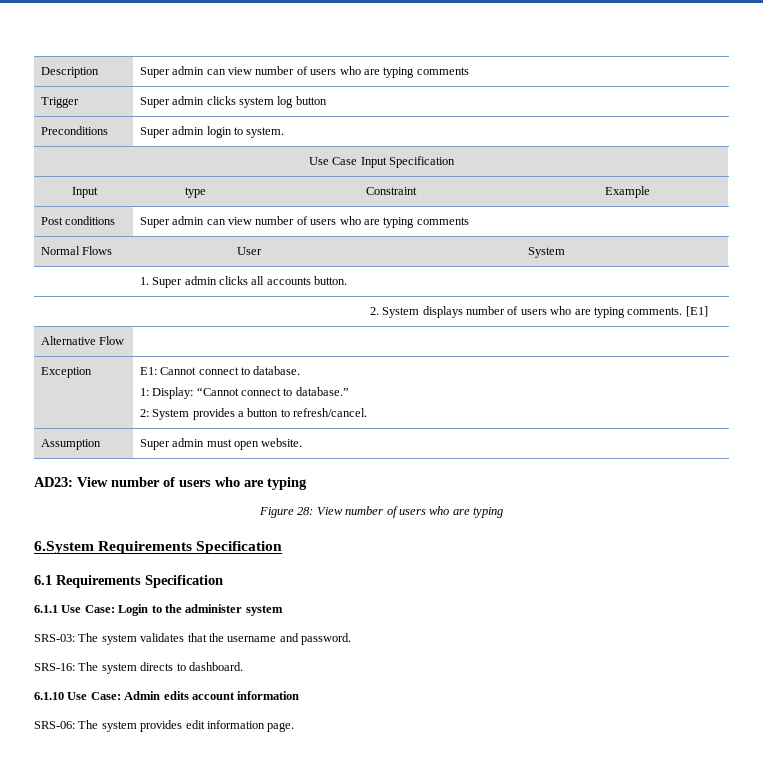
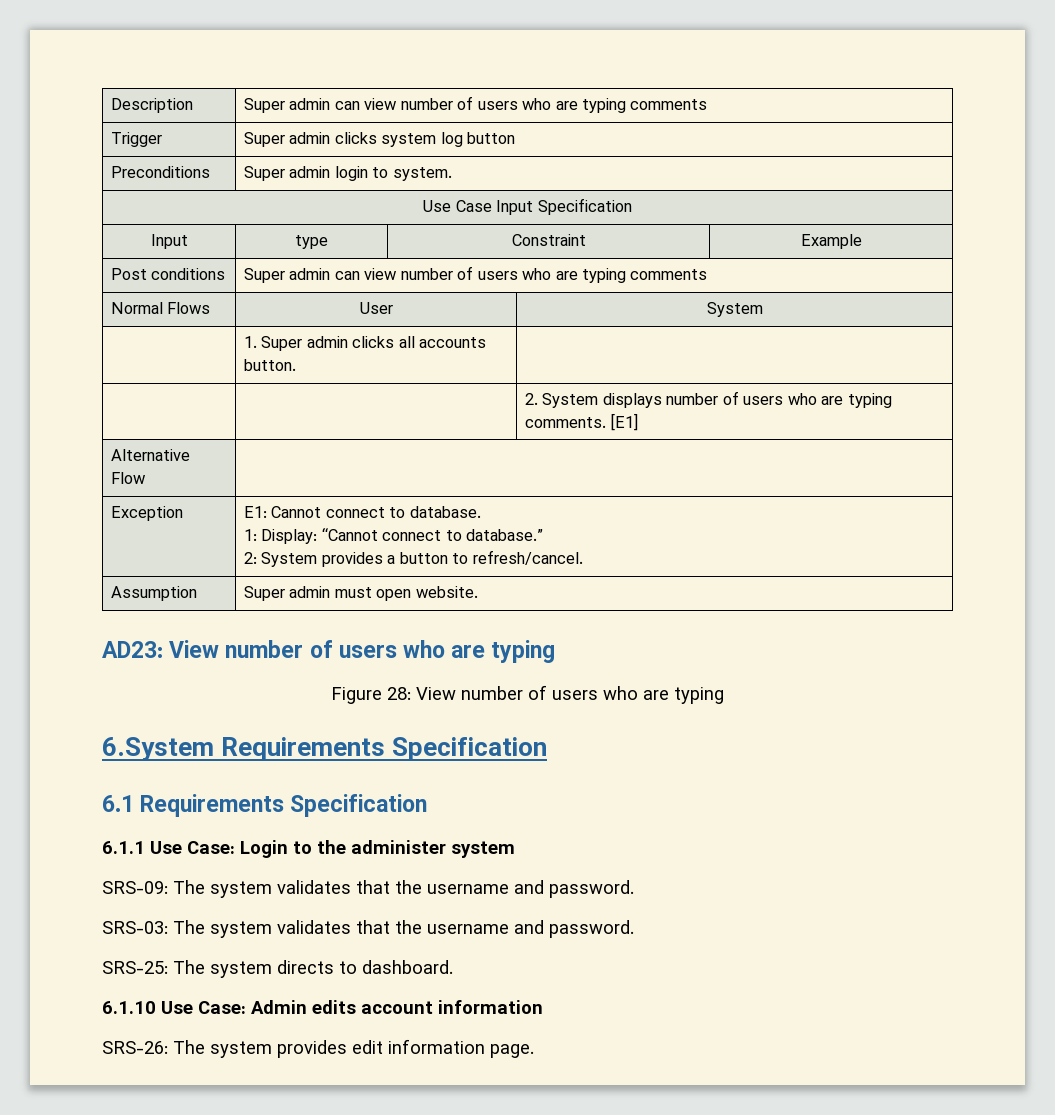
(283, 610) none -> [102,880,634,898] // SRS-09: The system validates that the username and password.
[34,663,75,671] SRS-16: -> [102,961,168,974] SRS-25:
[34,721,75,729] SRS-06: -> [102,1041,168,1054] SRS-26:

